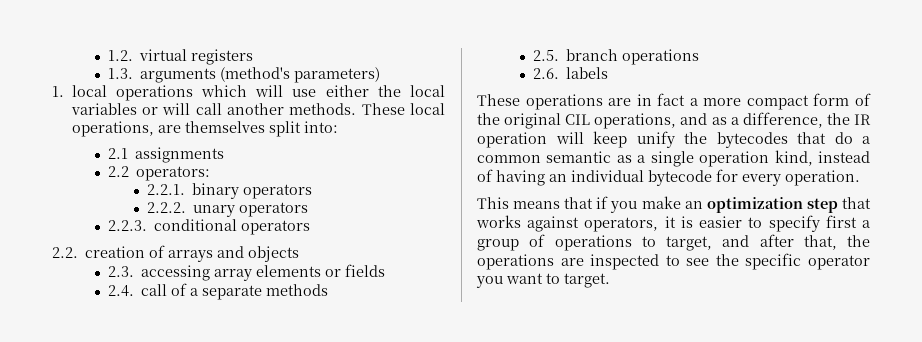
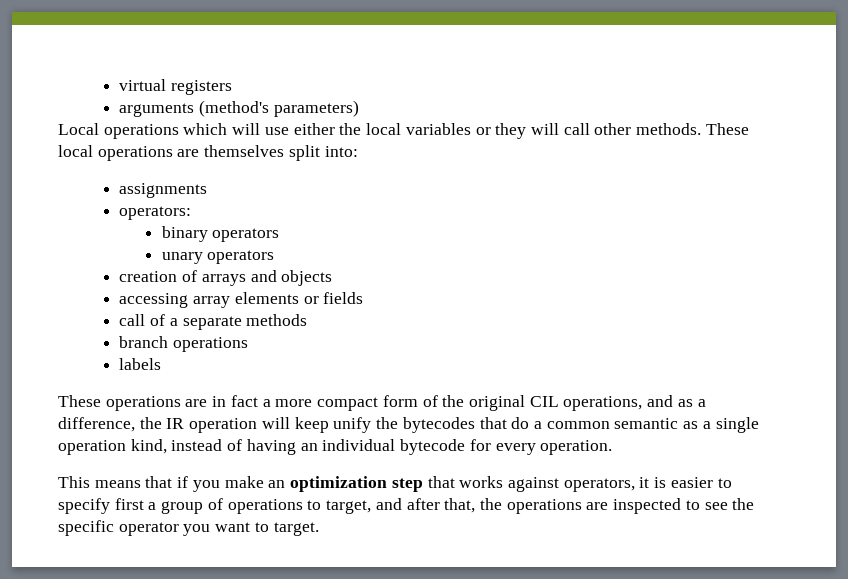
[107,50,133,61] 1.2. -> (119, 85) none
[107,68,133,79] 1.3. -> (233, 87) none
[52,85,107,97] 1. local -> [58,123,99,135] Local
(159, 111) none -> [495,123,527,139] they
[227,103,285,115] another -> [594,123,632,135] other
[71,121,154,137] operations, -> [97,146,173,161] operations
[107,148,128,159] 2.1 -> (358, 151) none
[107,166,129,177] 2.2 -> (208, 190) none
[147,184,186,195] 2.2.1. -> (192, 213) none
[147,202,187,213] 2.2.2. -> (280, 235) none
[107,219,310,235] [52,247,78,258] 2.2.3. conditional operators // 2.2. -> (275, 257) none
[107,266,134,277] 2.3. -> (333, 278) none
[107,285,134,297] 2.4. -> (364, 298) none
[532,50,559,61] 2.5. -> (308, 320) none
[532,68,559,79] 2.6. -> (249, 344) none

